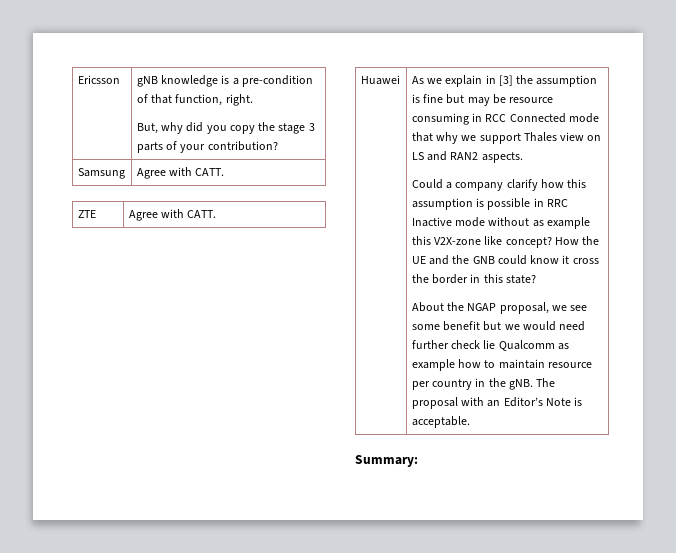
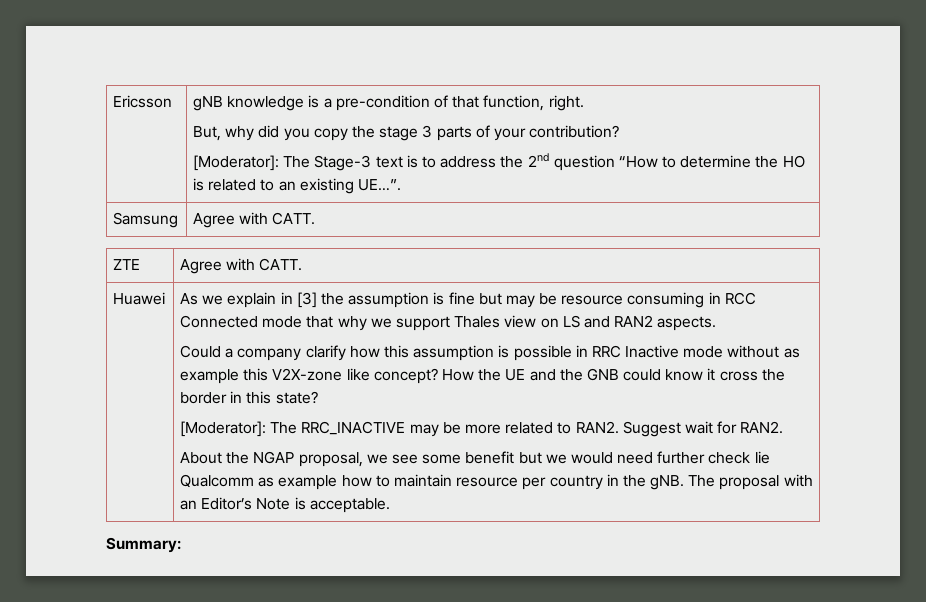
(278, 146) none -> [193,153,805,171] [193,178,401,194] // [Moderator]: The Stage-3 text is to address the 2nd question “How to determine the HO is related to an existing UE…”.
(536, 279) none -> [180,421,784,437] // [Moderator]: The RRC_INACTIVE may be more related to RAN2. Suggest wait for RAN2.

